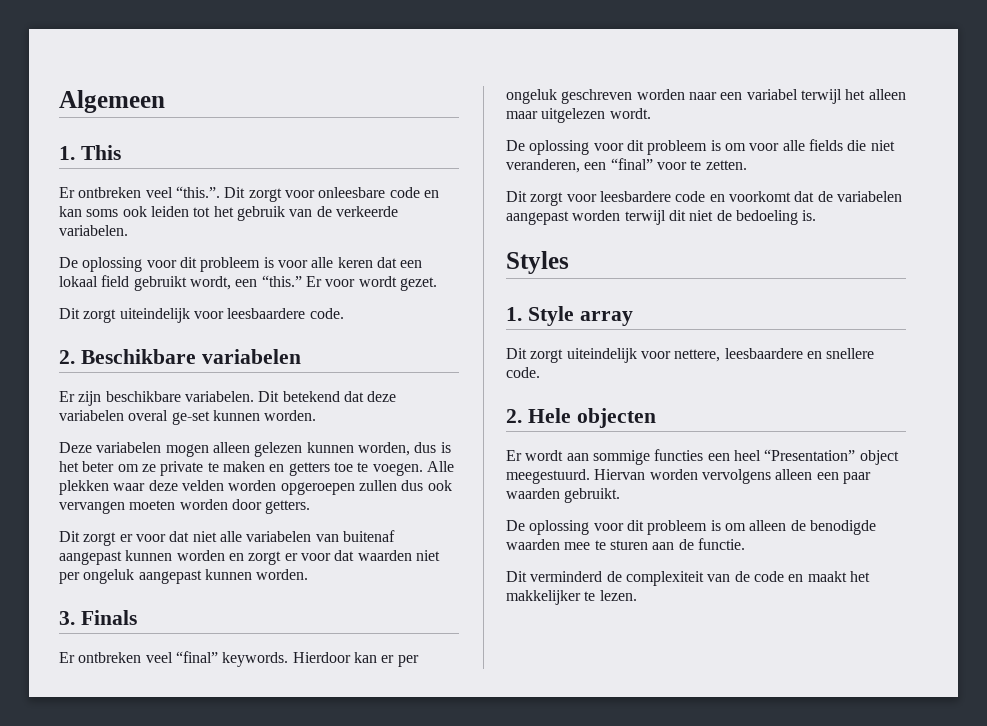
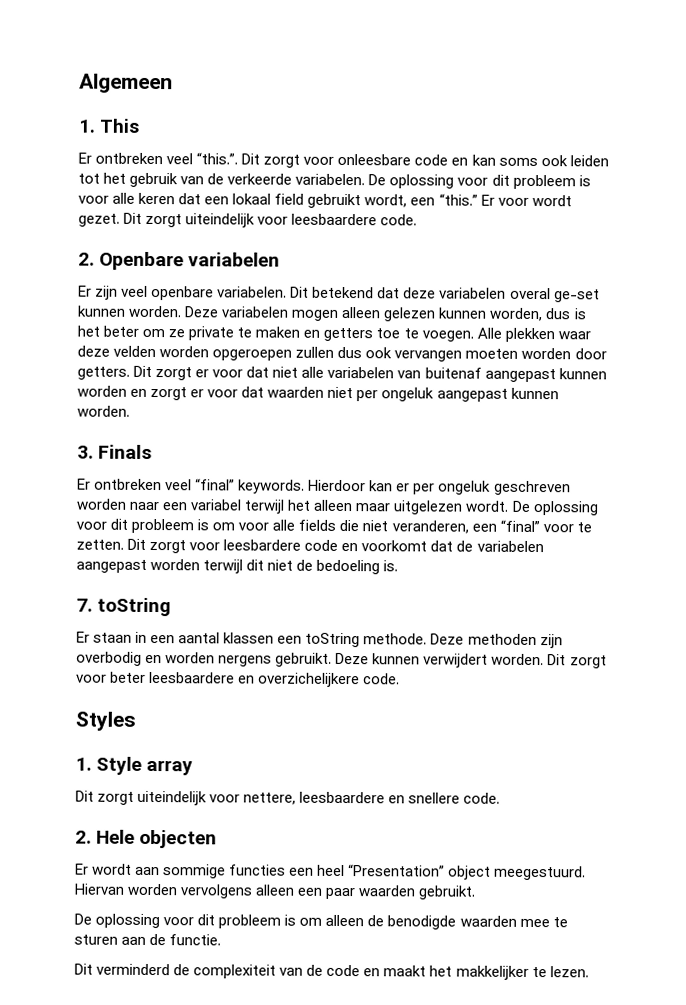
(128, 230) // -> (366, 179) none
(437, 284) // -> (120, 220) none
[80,349,196,364] Beschikbare -> [99,251,185,271] Openbare
[105,391,181,402] beschikbare -> [121,285,215,301] veel openbare
(317, 415) // -> (183, 311) none
(311, 507) // -> (130, 373) none
(651, 113) // -> (510, 506) none
(747, 165) // -> (124, 544) none
(817, 215) none -> [76,597,172,617] [76,631,563,649] [76,651,607,669] [76,671,401,688] // 7. toString // Er staan in een aantal klassen een toString methode. Deze methoden zijn overbodig en worden nergens gebruikt. Deze kunnen verwijdert worden. Dit zorgt voor beter leesbaardere en overzichelijkere code.

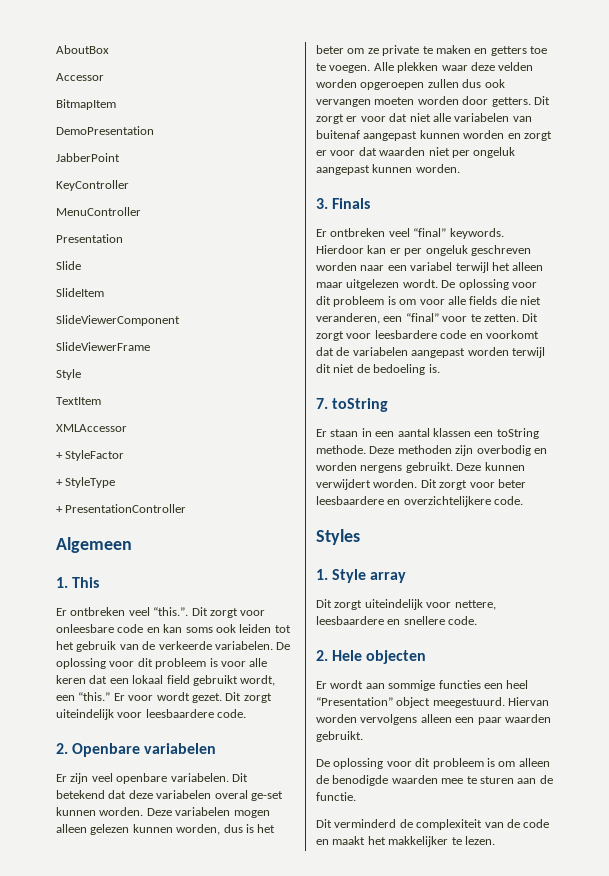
(79, 83) none -> [56,45,109,54] [56,73,104,81] [56,99,116,110] [56,126,154,135] [56,153,120,162] [56,180,129,191] [56,207,141,216] [56,234,123,243] [56,261,81,270] [56,288,104,297] [56,315,180,326] [56,342,150,351] [56,369,81,380] [56,397,101,405] [56,424,127,432] [56,450,125,461] [56,477,116,488] [56,504,187,513] AboutBox // Accessor // BitmapItem // DemoPresentation // JabberPoint // KeyController // MenuController // Presentation // Slide // SlideItem // SlideViewerComponent // SlideViewerFrame // Style // TextItem // XMLAccessor // + StyleFactor // + StyleType // + PresentationController //
[258,672,361,688] overzichelijkere -> [403,496,491,507] overzichtelijkere

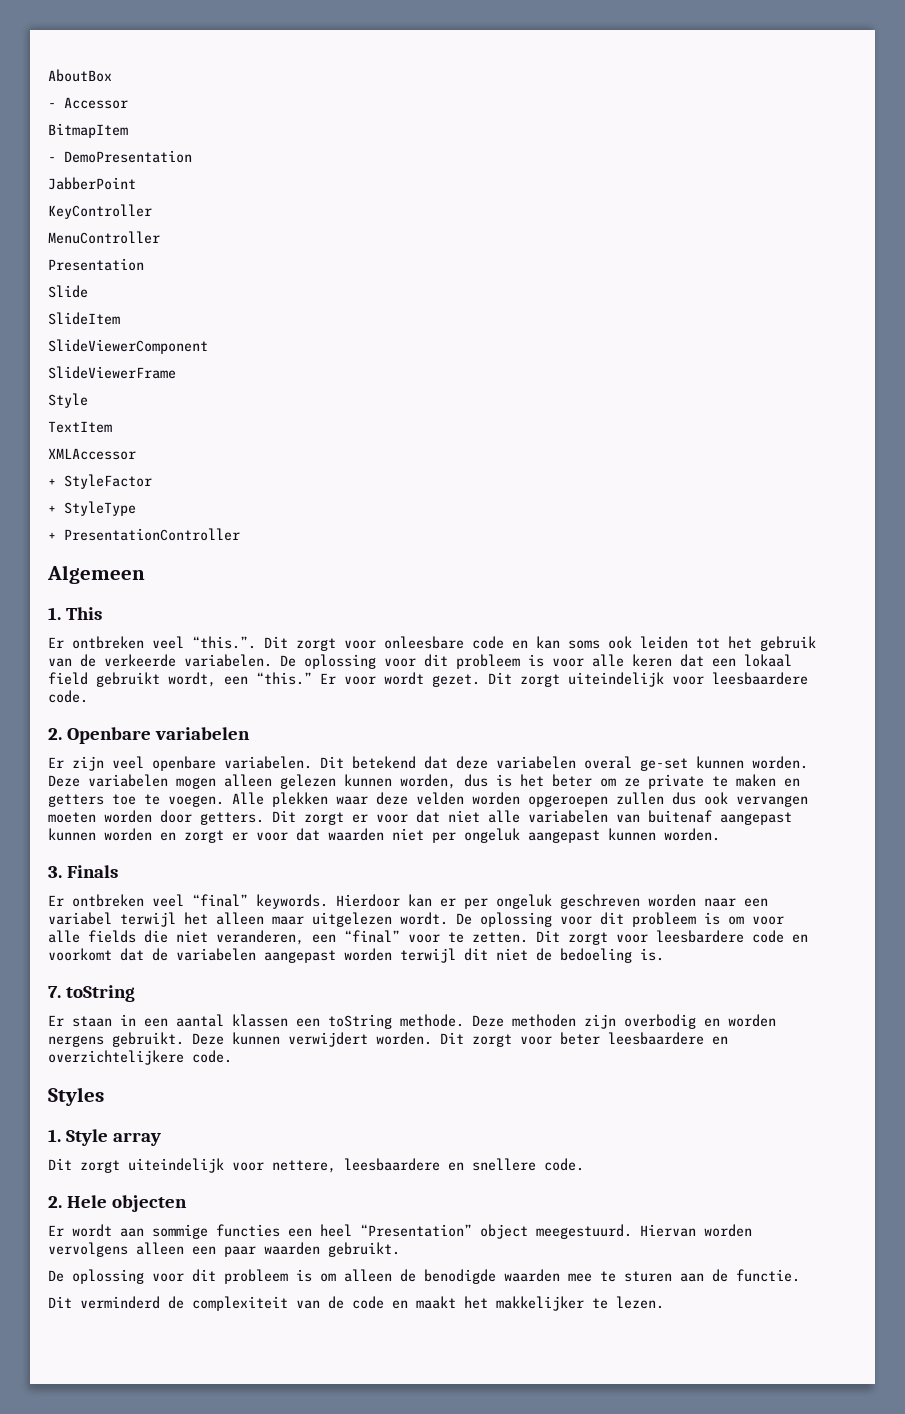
(109, 49) none -> [48,103,56,108] -
(116, 104) none -> [48,157,56,162] -

